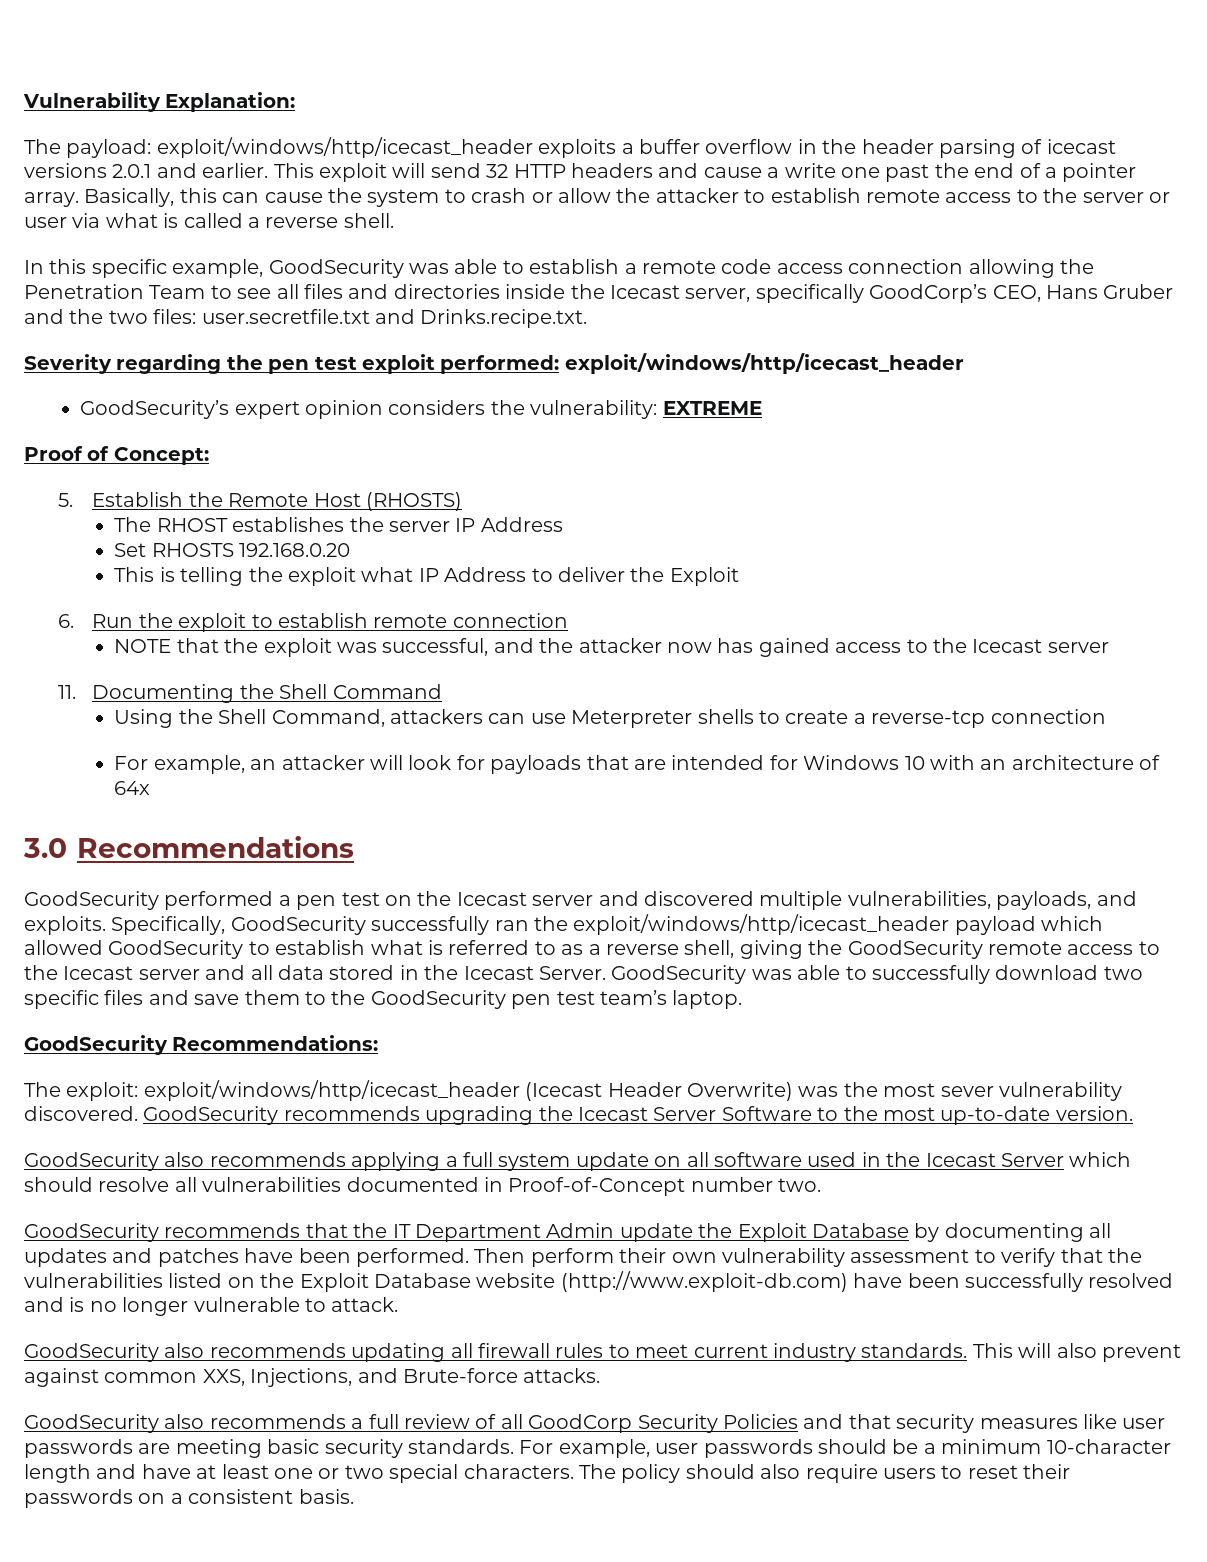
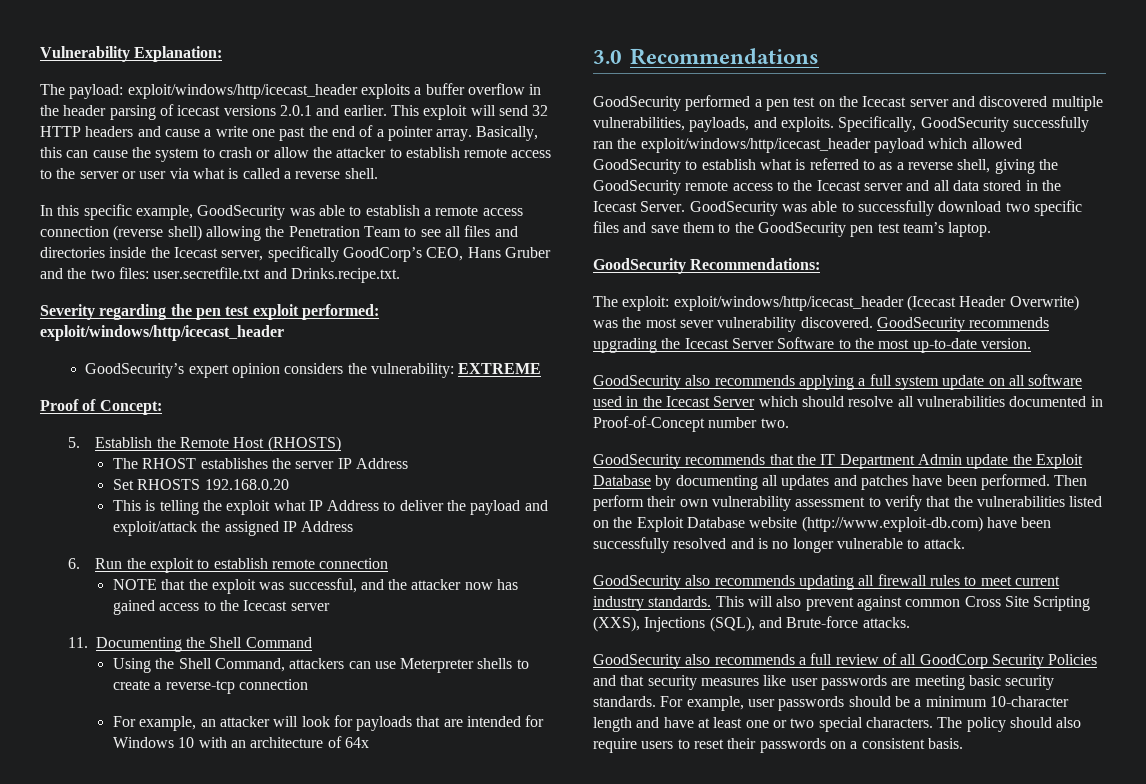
[721,259,772,274] code -> (479, 211) none
(964, 266) none -> [113,225,202,241] (reverse shell)
[669,567,739,586] Exploit -> [470,500,548,515] [112,521,354,536] payload and exploit/attack the assigned IP Address
[202,1368,353,1387] XXS, Injections, -> [964,596,1091,611] [593,616,755,632] Cross Site Scripting (XXS), Injections (SQL),

